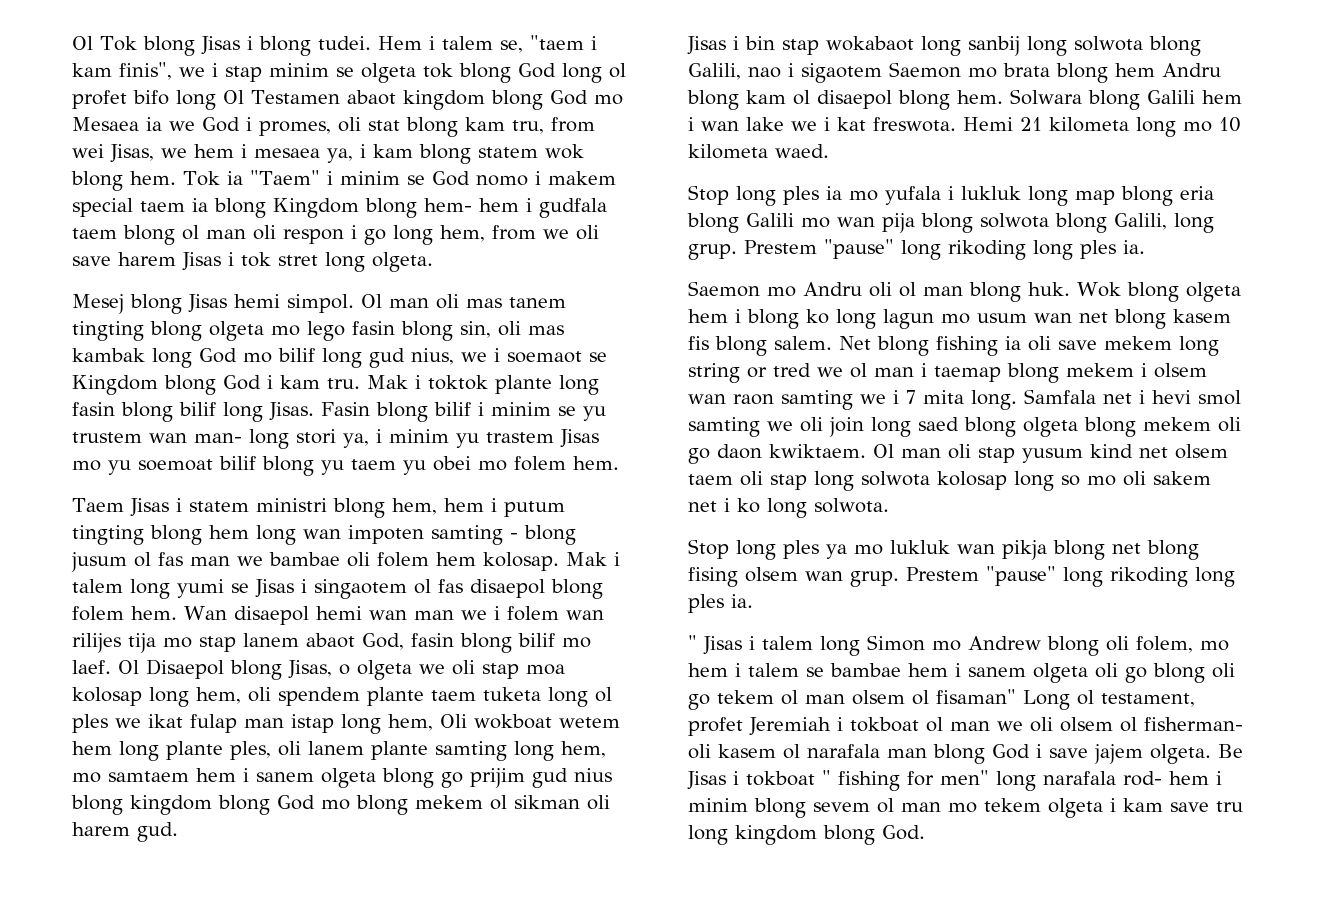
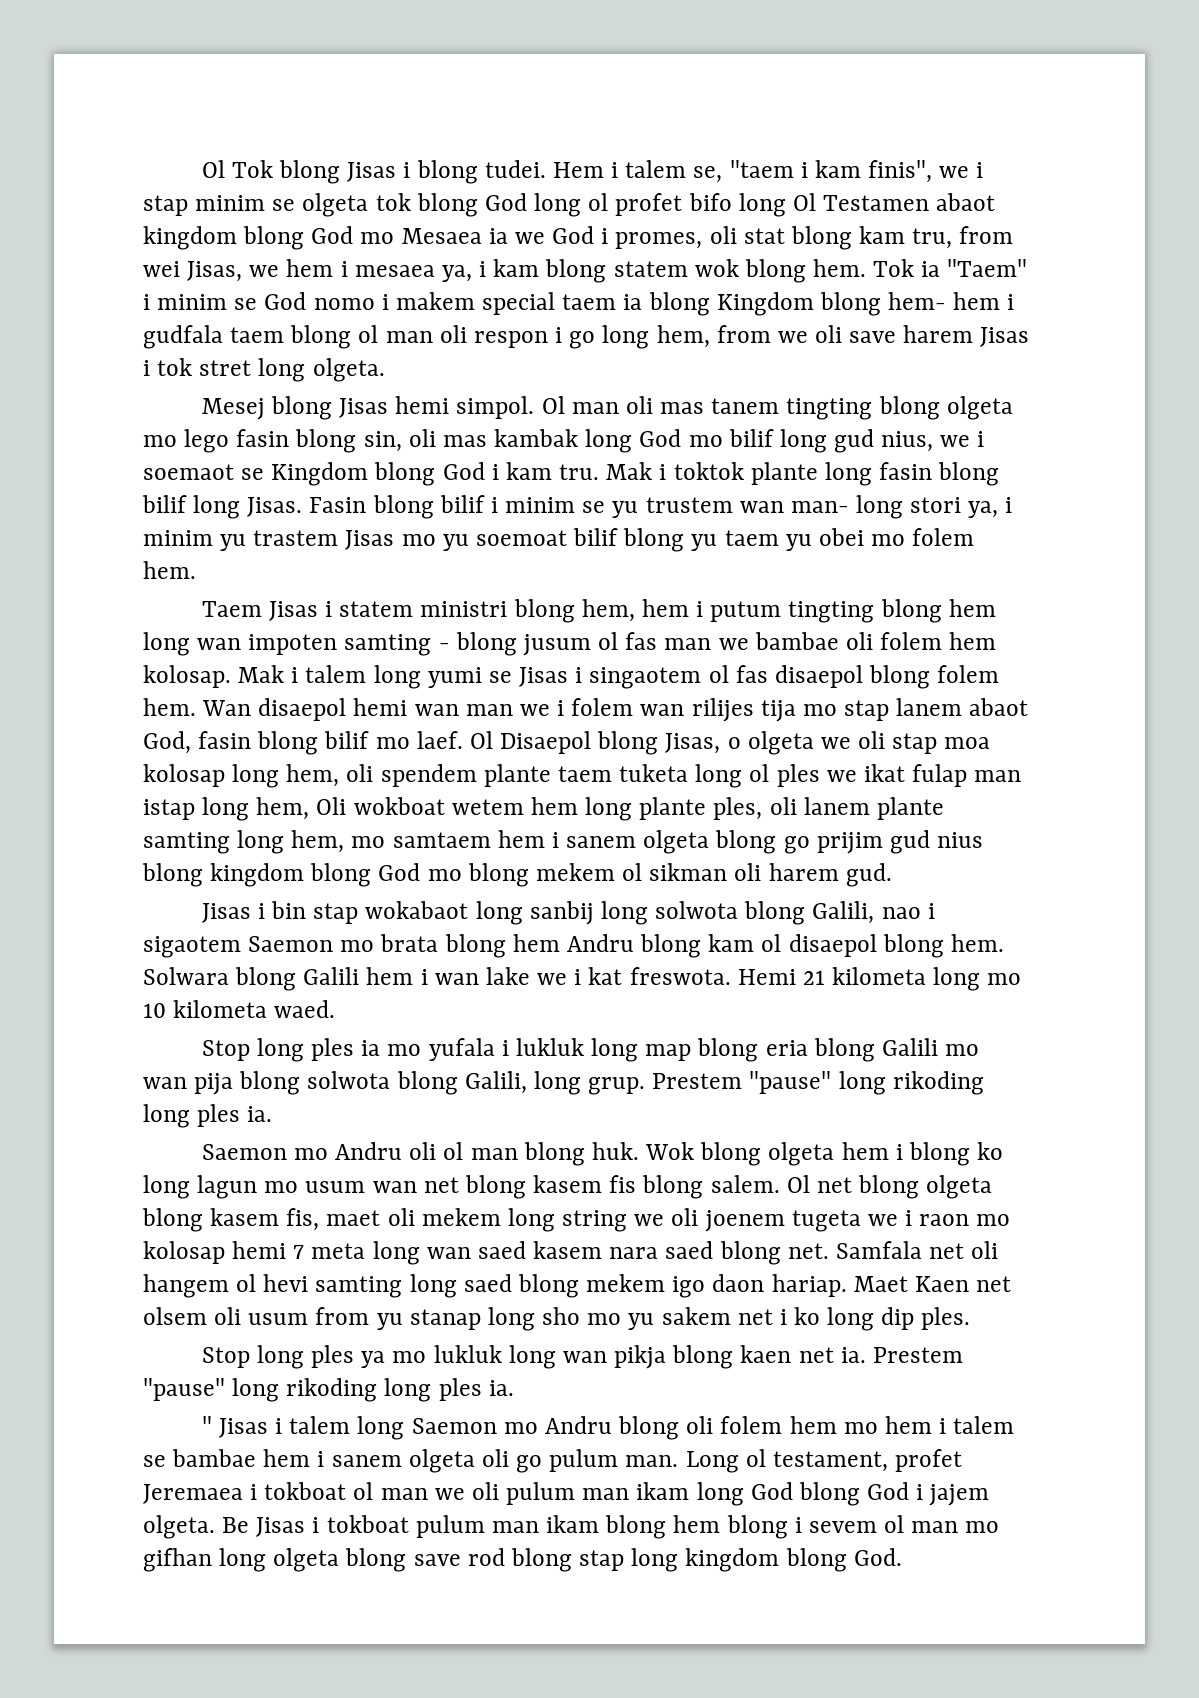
[839,336,1219,356] [688,363,1207,383] [688,389,1241,410] [688,417,1241,437] [688,444,1228,464] [688,471,1146,491] Net blong fishing ia oli save mekem long string or tred we ol man i taemap blong mekem i olsem wan raon samting we i 7 mita long. Samfala net i hevi smol samting we oli join long saed blong olgeta blong mekem oli go daon kwiktaem. Ol man oli stap yusum kind net olsem taem oli stap long solwota kolosap long so mo oli -> [786,1175,993,1199] [142,1208,1011,1232] [143,1241,999,1265] [143,1274,1012,1298] [143,1307,655,1331] Ol net blong olgeta blong kasem fis, maet oli mekem long string we oli joenem tugeta we i raon mo kolosap hemi 7 meta long wan saed kasem nara saed blong net. Samfala net oli hangem ol hevi samting long saed blong mekem igo daon hariap. Maet Kaen net olsem oli usum from yu stanap long sho mo yu
[814,498,889,513] solwota. -> [881,1307,971,1330] dip ples.
(950, 547) none -> [508,1345,556,1369] long
[1112,540,1199,560] [688,567,899,587] net blong fising olsem wan grup. -> [740,1345,866,1363] kaen net ia.
[867,635,1193,656] Simon mo Andrew blong oli folem, -> [411,1416,837,1440] Saemon mo Andru blong oli folem hem
[1153,663,1235,683] [688,689,1016,710] blong oli go tekem ol man olsem ol fisaman" -> [549,1449,679,1472] pulum man.
[749,717,831,736] Jeremiah -> [143,1484,243,1504] Jeremaea
[1060,717,1243,732] [688,744,1088,764] olsem ol fisherman- oli kasem ol narafala man blong God i save -> [506,1482,924,1506] pulum man ikam long God blong God i
[822,770,1222,791] [688,798,1243,818] " fishing for men" long narafala rod- hem i minim blong sevem ol man mo tekem olgeta i kam save tru -> [415,1515,1000,1539] [143,1548,625,1572] pulum man ikam blong hem blong i sevem ol man mo gifhan long olgeta blong save rod blong stap

